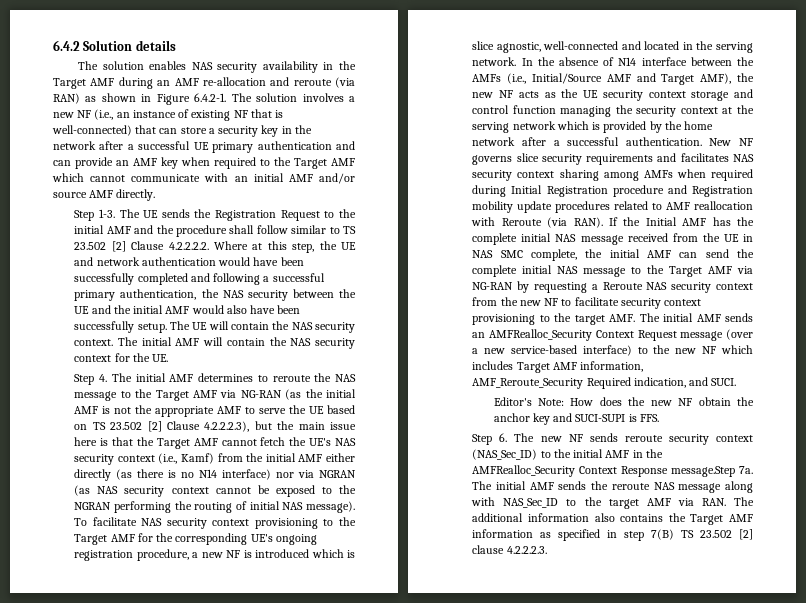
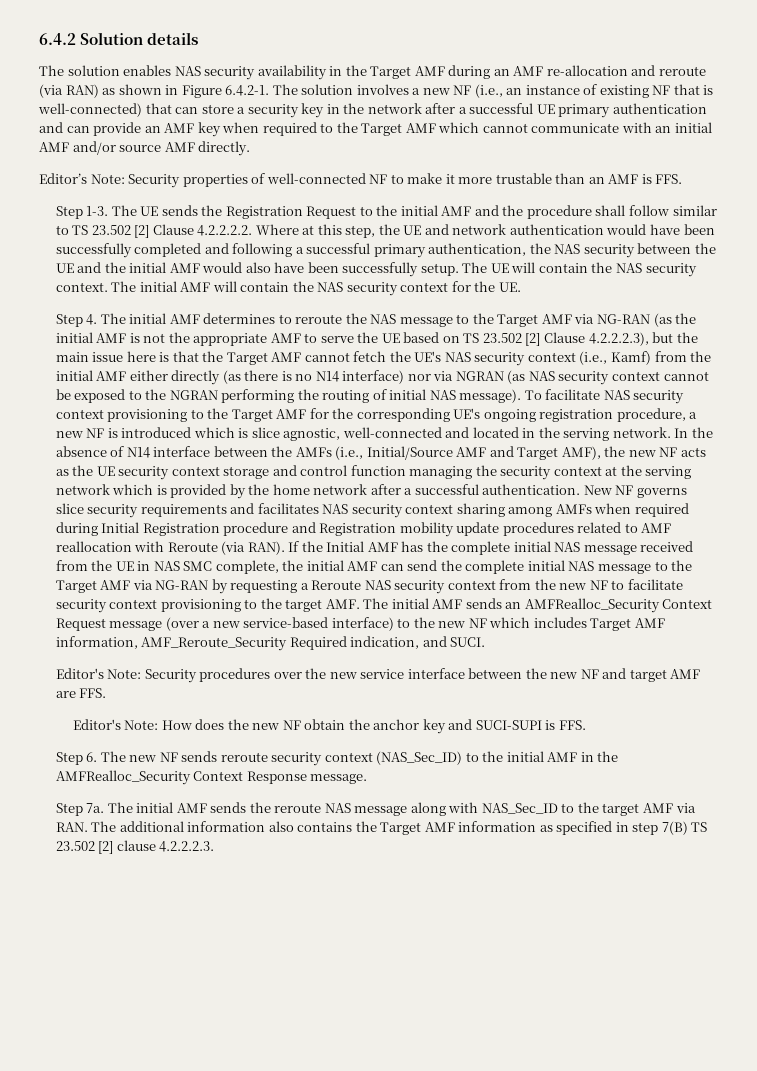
(156, 195) none -> [39,173,683,188] // Editor’s Note: Security properties of well-connected NF to make it more trustable than an AMF is FFS.
(737, 382) none -> [55,668,701,683] [55,688,107,698] // Editor's Note: Security procedures over the new service interface between the new NF and target AMF are FFS.
[671,466,736,477] message.Step -> [310,774,368,784] [55,803,83,816] message. // Step

